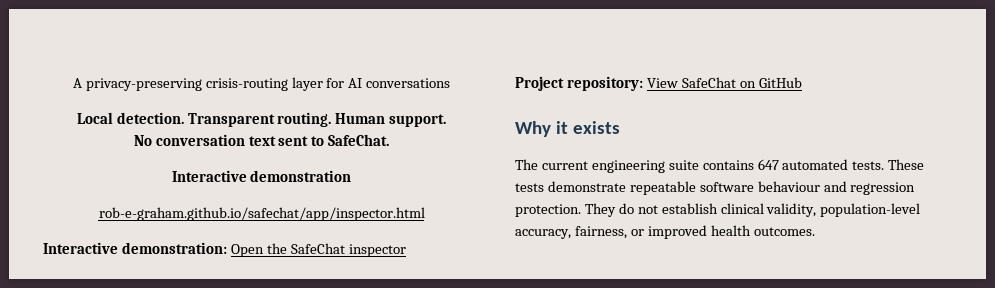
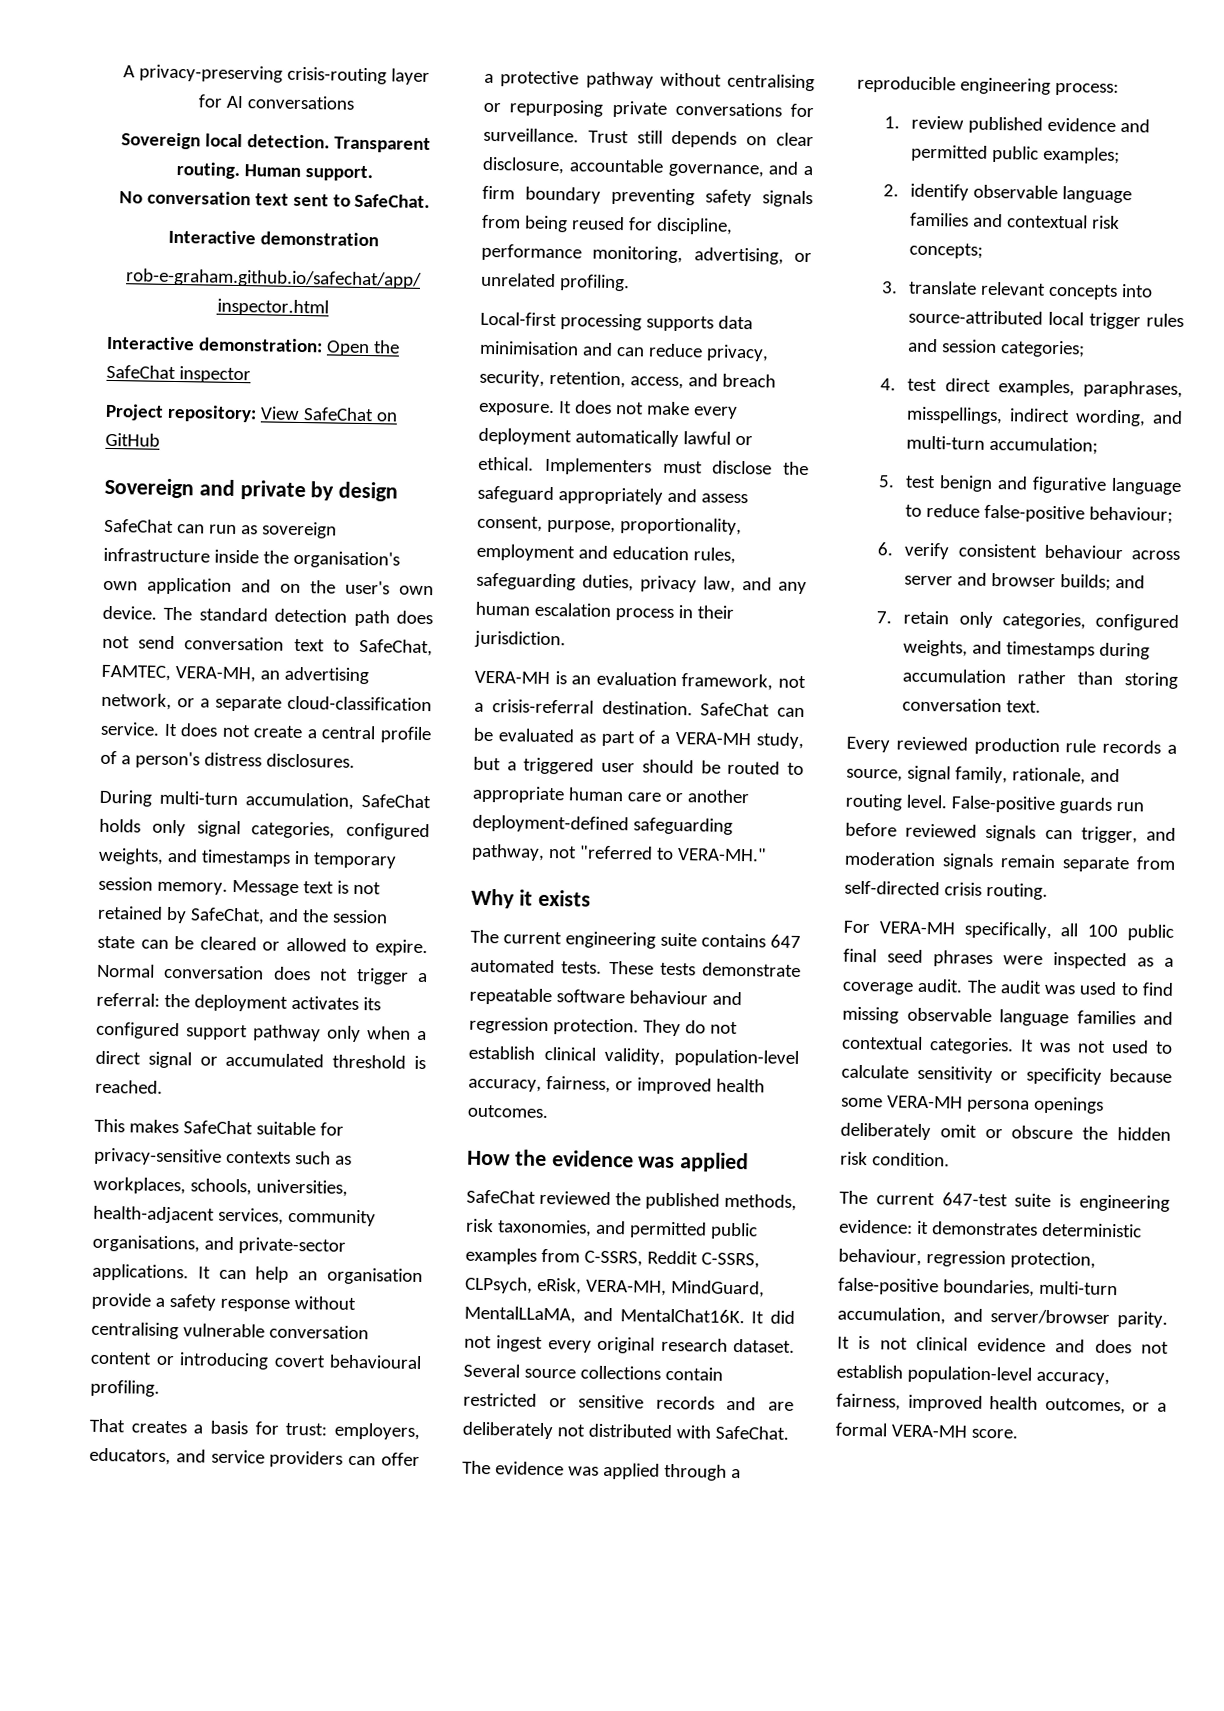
[76,112,113,124] Local -> [120,132,243,150] Sovereign local
(802, 82) none -> [104,477,399,502] [104,518,337,539] [103,547,400,569] [103,577,434,596] [102,605,433,627] [102,635,433,657] [101,664,369,685] [101,692,432,712] [100,721,432,744] [100,750,355,769] [99,789,431,810] [99,818,430,841] [98,847,397,869] [98,876,381,897] [97,905,388,925] [97,935,428,957] [97,963,428,985] [96,992,381,1012] [96,1021,427,1043] [95,1050,426,1070] [95,1079,163,1094] [94,1118,344,1136] [94,1147,352,1166] [93,1176,348,1197] [93,1205,376,1227] [92,1234,346,1255] [92,1263,423,1286] [91,1292,356,1312] [91,1321,369,1340] [90,1351,422,1370] [90,1379,160,1397] [89,1418,420,1441] [89,1447,420,1468] [484,70,815,92] [483,99,814,118] [483,127,814,148] [482,156,813,178] [482,185,813,208] [481,214,733,235] [481,243,812,265] [481,272,630,292] [480,311,753,332] [479,340,769,362] [479,369,776,390] [478,400,738,419] [478,427,753,448] [478,456,809,476] [477,485,748,505] [477,515,742,536] [476,543,736,564] [476,572,807,595] [475,601,734,621] [474,630,566,649] [474,670,806,691] [474,699,805,718] [473,727,804,750] [473,756,804,776] [472,785,750,804] [472,814,733,835] [471,843,767,862] // Sovereign and private by design // SafeChat can run as sovereign infrastructure inside the organisation's own application and on the user's own device. The standard detection path does not send conversation text to SafeChat, FAMTEC, VERA-MH, an advertising network, or a separate cloud-classification service. It does not create a central profile of a person's distress disclosures. // During multi-turn accumulation, SafeChat holds only signal categories, configured weights, and timestamps in temporary session memory. Message text is not retained by SafeChat, and the session state can be cleared or allowed to expire. Normal conversation does not trigger a referral: the deployment activates its configured support pathway only when a direct signal or accumulated threshold is reached. // This makes SafeChat suitable for privacy-sensitive contexts such as workplaces, schools, universities, health-adjacent services, community organisations, and private-sector applications. It can help an organisation provide a safety response without centralising vulnerable conversation content or introducing covert behavioural profiling. // That creates a basis for trust: employers, educators, and service providers can offer a protective pathway without centralising or repurposing private conversations for surveillance. Trust still depends on clear disclosure, accountable governance, and a firm boundary preventing safety signals from being reused for discipline, performance monitoring, advertising, or unrelated profiling. // Local-first processing supports data minimisation and can reduce privacy, security, retention, access, and breach exposure. It does not make every deployment automatically lawful or ethical. Implementers must disclose the safeguard appropriately and assess consent, purpose, proportionality, employment and education rules, safeguarding duties, privacy law, and any human escalation process in their jurisdiction. // VERA-MH is an evaluation framework, not a crisis-referral destination. SafeChat can be evaluated as part of a VERA-MH study, but a triggered user should be routed to appropriate human care or another deployment-defined safeguarding pathway, not "referred to VERA-MH."
(815, 231) none -> [467,1149,750,1173] [466,1189,797,1211] [466,1218,758,1240] [465,1247,760,1269] [465,1276,765,1298] [464,1305,795,1324] [464,1335,795,1354] [463,1363,723,1381] [463,1392,794,1411] [462,1421,789,1440] [462,1460,741,1481] [857,75,1119,96] [883,115,1151,134] [911,144,1121,164] [882,183,1133,204] [910,212,1121,229] [909,242,984,259] [880,280,1154,300] [908,309,1184,330] [908,338,1086,358] [879,378,1183,399] [906,406,1183,427] [906,435,1099,455] [877,475,1182,495] [905,503,1174,524] [876,542,1180,560] [904,572,1146,591] [875,610,1179,631] [903,639,1151,660] [902,668,1178,689] [902,697,1042,713] [846,736,1177,756] [846,765,1120,785] [845,793,1144,814] [845,822,1176,844] [844,851,1176,873] [844,880,1048,900] [843,920,1174,941] [843,948,1174,970] [842,978,1174,996] [842,1006,1173,1027] [841,1035,1173,1055] [841,1064,1172,1085] [841,1095,1104,1114] [840,1122,1171,1141] [840,1151,950,1167] [839,1190,1170,1212] [839,1219,1142,1238] [838,1248,1096,1269] [838,1277,1118,1297] [837,1306,1168,1328] [837,1335,1169,1354] [836,1364,1110,1385] [836,1393,1167,1415] [835,1422,1018,1439] // How the evidence was applied // SafeChat reviewed the published methods, risk taxonomies, and permitted public examples from C-SSRS, Reddit C-SSRS, CLPsych, eRisk, VERA-MH, MindGuard, MentalLLaMA, and MentalChat16K. It did not ingest every original research dataset. Several source collections contain restricted or sensitive records and are deliberately not distributed with SafeChat. // The evidence was applied through a reproducible engineering process: // 1. review published evidence and permitted public examples; // 2. identify observable language families and contextual risk concepts; // 3. translate relevant concepts into source-attributed local trigger rules and session categories; // 4. test direct examples, paraphrases, misspellings, indirect wording, and multi-turn accumulation; // 5. test benign and figurative language to reduce false-positive behaviour; // 6. verify consistent behaviour across server and browser builds; and // 7. retain only categories, configured weights, and timestamps during accumulation rather than storing conversation text. // Every reviewed production rule records a source, signal family, rationale, and routing level. False-positive guards run before reviewed signals can trigger, and moderation signals remain separate from self-directed crisis routing. // For VERA-MH specifically, all 100 public final seed phrases were inspected as a coverage audit. The audit was used to find missing observable language families and contextual categories. It was not used to calculate sensitivity or specificity because some VERA-MH persona openings deliberately omit or obscure the hidden risk condition. // The current 647-test suite is engineering evidence: it demonstrates deterministic behaviour, regression protection, false-positive boundaries, multi-turn accumulation, and server/browser parity. It is not clinical evidence and does not establish population-level accuracy, fairness, improved health outcomes, or a formal VERA-MH score.

